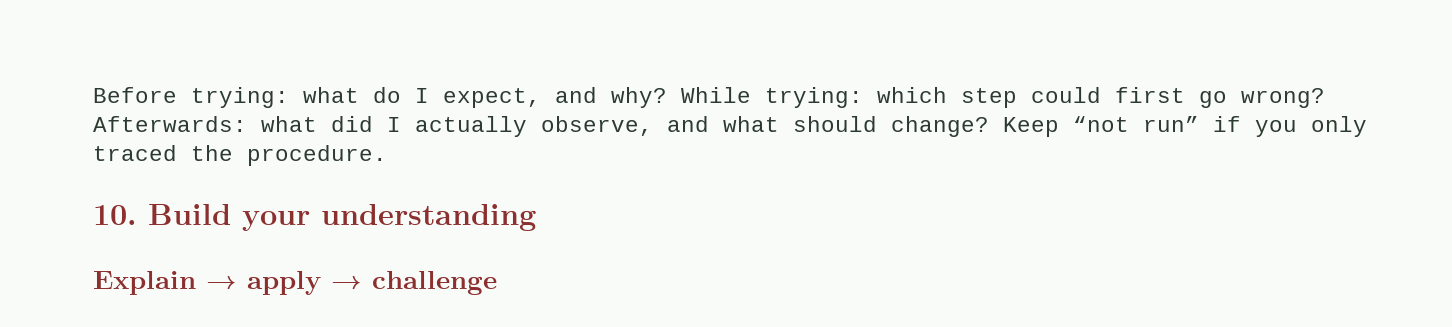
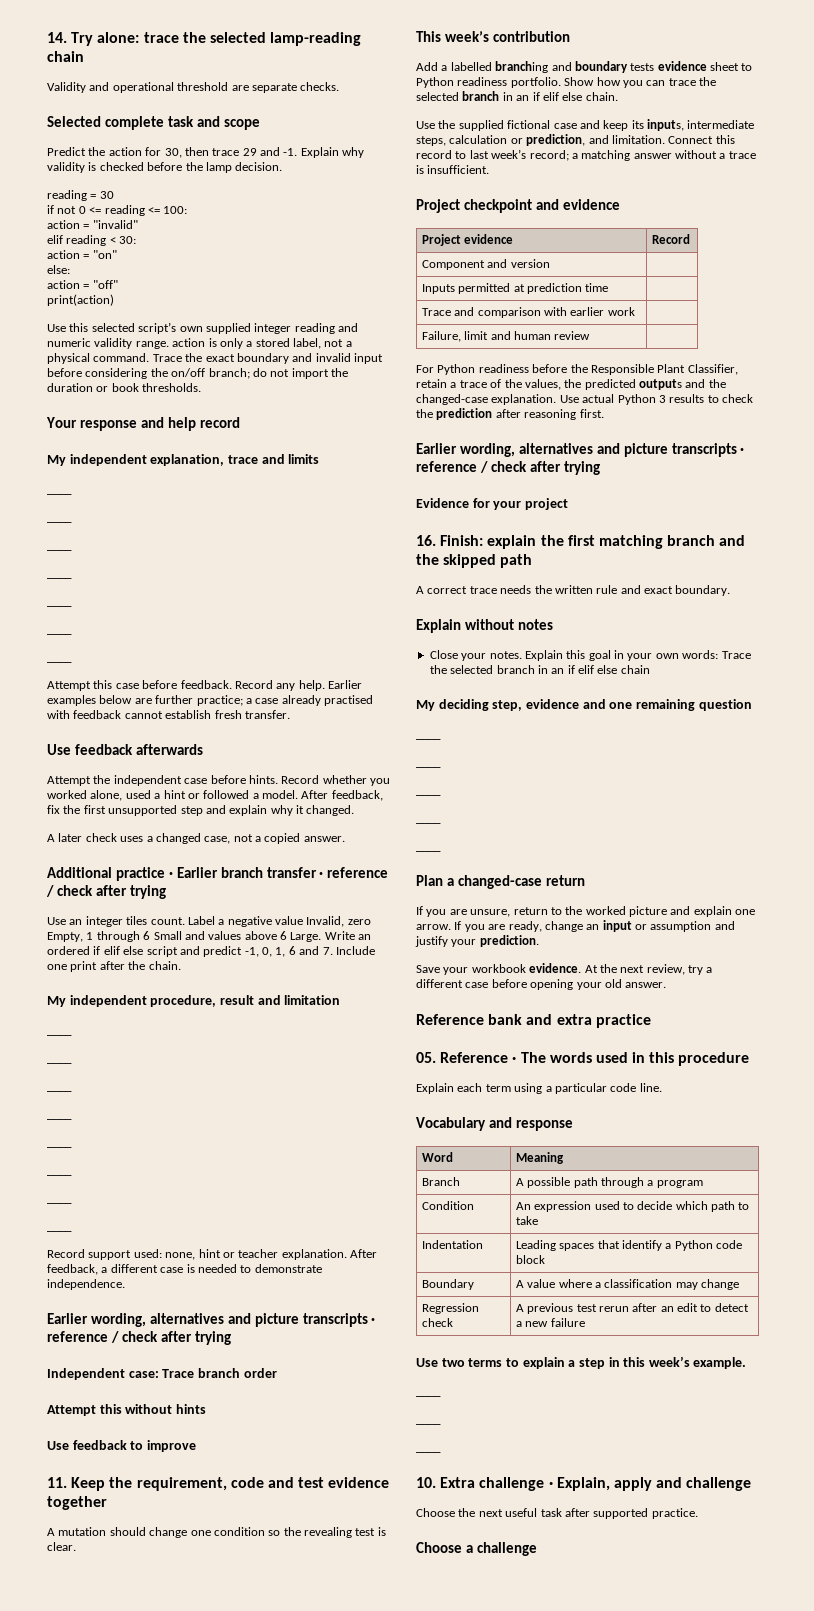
[93,87,1325,108] [93,116,1367,137] [93,145,387,166] [93,204,536,231] [93,271,362,295] Before trying: what do I expect, and why? While trying: which step could first go wrong? Afterwards: what did I actually observe, and what should change? Keep “not run” if you only traced the procedure. // 10. Build your understanding // Explain → apply → -> [47,32,362,46] [47,51,84,62] [47,82,340,93] [47,116,260,130] [47,147,365,158] [47,162,283,173] [47,190,114,201] [47,205,188,216] [47,220,138,229] [47,235,137,246] [47,250,117,259] [47,265,70,274] [47,280,118,289] [47,294,114,306] [47,322,358,334] [47,338,352,349] [47,353,383,364] [47,368,348,379] [47,383,202,392] [46,417,240,431] [47,454,320,466] [47,493,72,495] [47,521,72,523] [47,549,72,551] [47,577,72,579] [47,605,72,607] [47,633,72,635] [47,661,72,663] [47,680,362,691] [47,695,373,706] [47,710,290,719] [47,744,203,755] [47,775,390,786] [47,790,383,801] [47,805,355,816] [47,833,345,844] [47,867,389,881] [46,885,166,899] [47,916,371,927] [47,931,372,942] [47,946,375,957] [47,961,181,972] [47,995,341,1007] [47,1034,72,1036] [47,1062,72,1064] [47,1090,72,1092] [47,1118,72,1120] [47,1146,72,1148] [47,1174,72,1176] [47,1202,72,1204] [47,1230,72,1232] [47,1249,377,1260] [47,1264,322,1275] [47,1279,125,1290] [47,1313,376,1327] [47,1331,231,1345] [47,1368,277,1380] [47,1404,206,1416] [47,1440,196,1452] [47,1477,390,1491] [47,1496,107,1510] [47,1527,386,1538] [47,1542,76,1551] [416,31,570,42] [416,61,753,73] [416,77,716,88] [416,91,618,101] [416,119,755,131] [416,134,735,146] [416,149,756,161] [416,165,490,174] [416,199,620,213] [421,234,514,246] [651,234,690,244] [421,259,550,270] [421,283,609,294] [421,307,635,318] [421,331,591,342] [416,364,738,375] [416,379,726,390] [416,394,753,405] [416,408,604,420] [416,443,745,457] [416,461,600,475] [416,498,568,510] [416,535,746,549] [416,554,533,568] [416,585,731,596] [416,619,553,633] [429,650,751,661] [429,665,650,674] [416,699,752,711] [416,738,441,740] [416,766,441,768] [416,794,441,796] [416,822,441,824] [416,850,441,852] [416,875,585,889] [416,906,756,917] [416,920,735,932] [415,935,539,947] [416,963,713,975] [416,979,667,990] [416,1014,651,1028] [416,1052,750,1066] [416,1083,662,1094] [416,1117,573,1131] [421,1152,453,1162] [515,1152,564,1164] [421,1177,460,1186] [515,1177,703,1188] [421,1201,474,1210] [515,1201,750,1212] [515,1216,538,1225] [421,1240,483,1249] [515,1240,743,1251] [515,1255,545,1264] [421,1279,474,1290] [515,1279,740,1290] [421,1303,479,1314] [421,1318,453,1327] [515,1303,749,1314] [515,1318,585,1327] [416,1356,747,1369] [416,1395,441,1397] [416,1423,441,1425] [416,1451,441,1453] [416,1477,752,1491] [416,1508,698,1519] [416,1542,473,1553] 14. Try alone: trace the selected lamp-reading chain // Validity and operational threshold are separate checks. // Selected complete task and scope // Predict the action for 30, then trace 29 and -1. Explain why validity is checked before the lamp decision. // reading = 30 // if not 0 <= reading <= 100: // action = "invalid" // elif reading < 30: // action = "on" // else: // action = "off" // print(action) // Use this selected script’s own supplied integer reading and numeric validity range. action is only a stored label, not a physical command. Trace the exact boundary and invalid input before considering the on/off branch; do not import the duration or book thresholds. // Your response and help record // My independent explanation, trace and limits // ____ // ____ // ____ // ____ // ____ // ____ // ____ // Attempt this case before feedback. Record any help. Earlier examples below are further practice; a case already practised with feedback cannot establish fresh transfer. // Use feedback afterwards // Attempt the independent case before hints. Record whether you worked alone, used a hint or followed a model. After feedback, fix the first unsupported step and explain why it changed. // A later check uses a changed case, not a copied answer. // Additional practice · Earlier branch transfer · reference / check after trying // Use an integer tiles count. Label a negative value Invalid, zero Empty, 1 through 6 Small and values above 6 Large. Write an ordered if elif else script and predict -1, 0, 1, 6 and 7. Include one print after the chain. // My independent procedure, result and limitation // ____ // ____ // ____ // ____ // ____ // ____ // ____ // ____ // Record support used: none, hint or teacher explanation. After feedback, a different case is needed to demonstrate independence. // Earlier wording, alternatives and picture transcripts · reference / check after trying // Independent case: Trace branch order // Attempt this without hints // Use feedback to improve // 11. Keep the requirement, code and test evidence together // A mutation should change one condition so the revealing test is clear. // This week’s contribution // Add a labelled branching and boundary tests evidence sheet to Python readiness portfolio. Show how you can trace the selected branch in an if elif else chain. // Use the supplied fictional case and keep its inputs, intermediate steps, calculation or prediction, and limitation. Connect this record to last week’s record; a matching answer without a trace is insufficient. // Project checkpoint and evidence // Project evidence | Record // Component and version | // Inputs permitted at prediction time | // Trace and comparison with earlier work | // Failure, limit and human review | // For Python readiness before the Responsible Plant Classifier, retain a trace of the values, the predicted outputs and the changed-case explanation. Use actual Python 3 results to check the prediction after reasoning first. // Earlier wording, alternatives and picture transcripts · reference / check after trying // Evidence for your project // 16. Finish: explain the first matching branch and the skipped path // A correct trace needs the written rule and exact boundary. // Explain without notes // Close your notes. Explain this goal in your own words: Trace the selected branch in an if elif else chain // My deciding step, evidence and one remaining question // ____ // ____ // ____ // ____ // ____ // Plan a changed-case return // If you are unsure, return to the worked picture and explain one arrow. If you are ready, change an input or assumption and justify your prediction. // Save your workbook evidence. At the next review, try a different case before opening your old answer. // Reference bank and extra practice // 05. Reference · The words used in this procedure // Explain each term using a particular code line. // Vocabulary and response // Word | Meaning // Branch | A possible path through a program // Condition | An expression used to decide which path to take // Indentation | Leading spaces that identify a Python code block // Boundary | A value where a classification may change // Regression check | A previous test rerun after an edit to detect a new failure // Use two terms to explain a step in this week’s example. // ____ // ____ // ____ // 10. Extra challenge · Explain, apply and challenge // Choose the next useful task after supported practice. // Choose a

